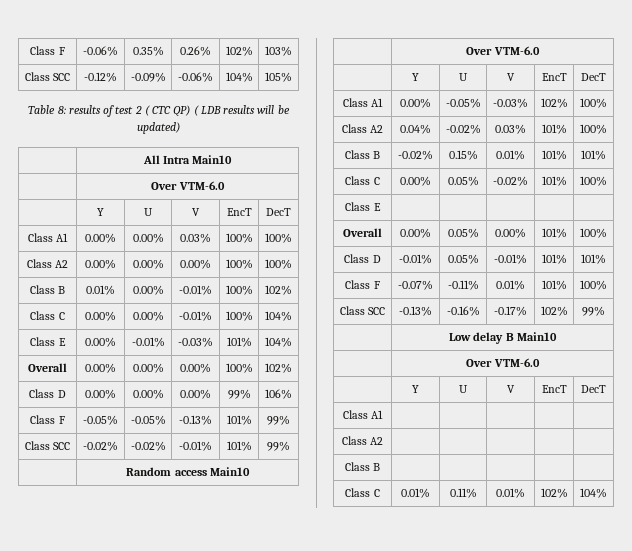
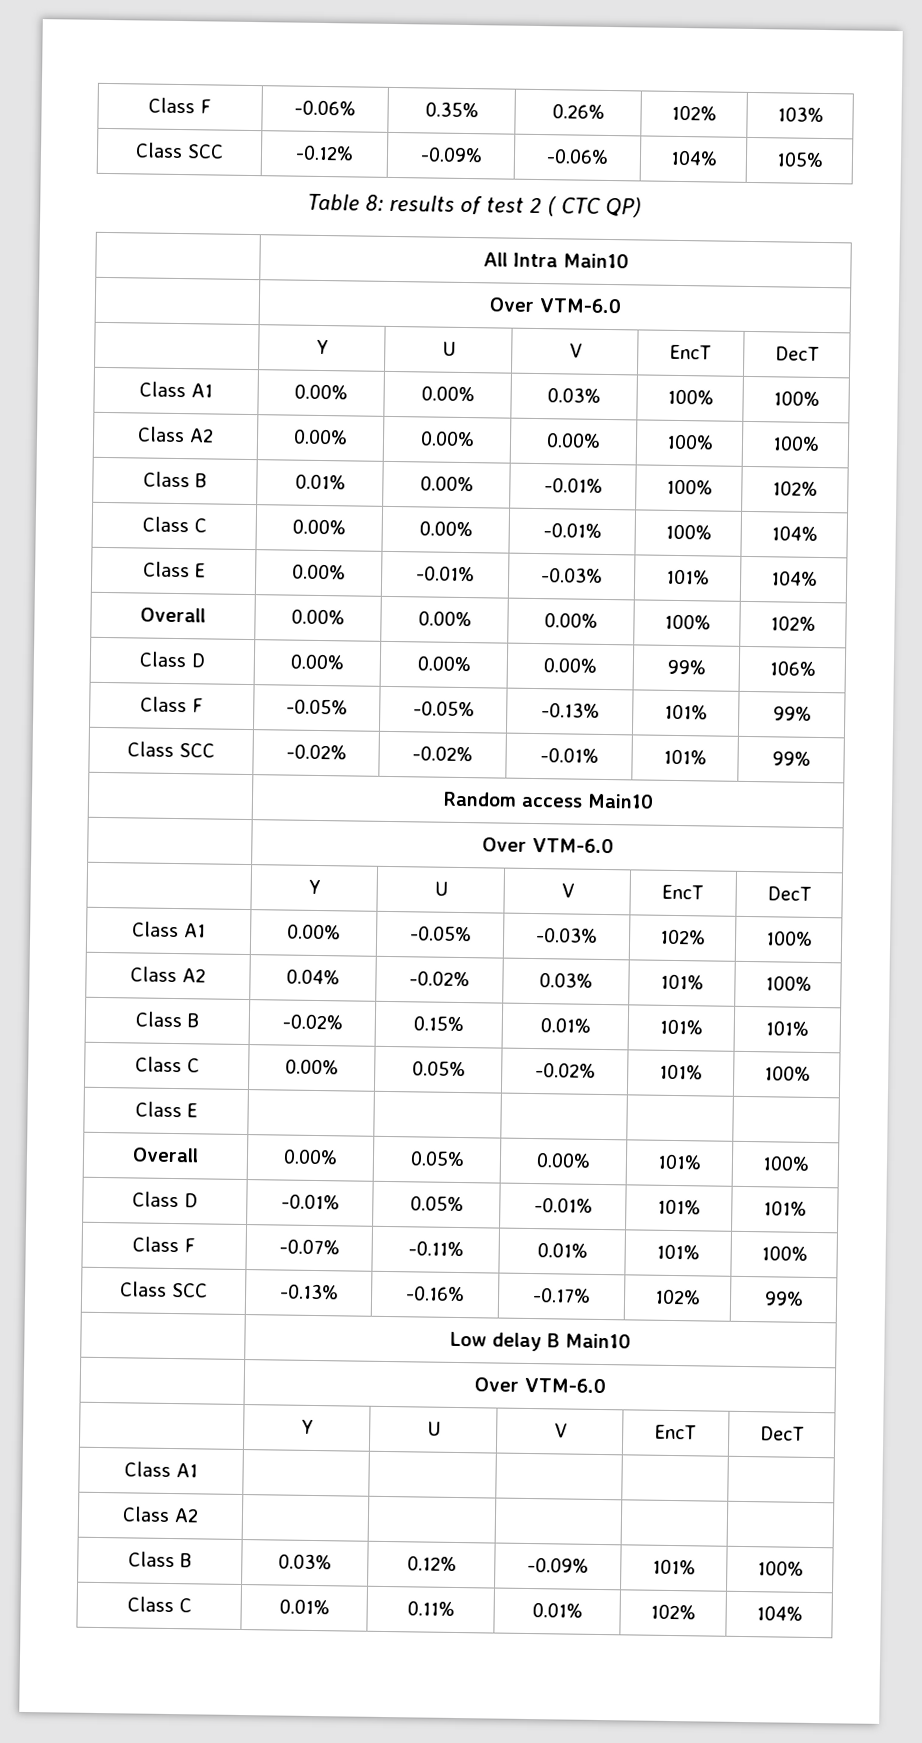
[193,105,290,116] [137,122,180,134] ( LDB results will be updated) -> (643, 207) none
(381, 467) | | | | -> [278,1553,332,1570] [406,1555,457,1572] [527,1556,589,1573] [652,1558,696,1575] [756,1560,804,1576] 0.03% | 0.12% | -0.09% | 101% | 100%

